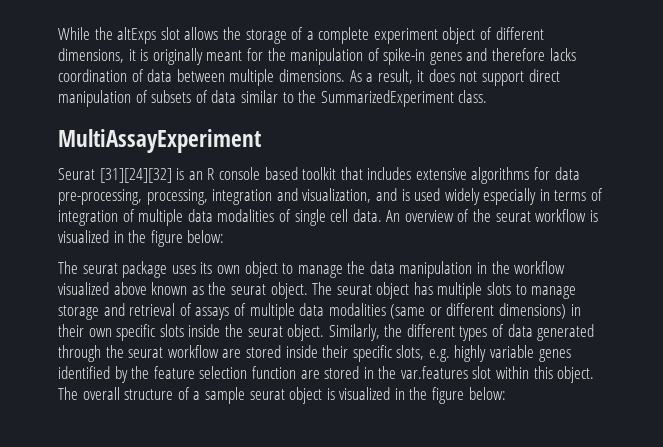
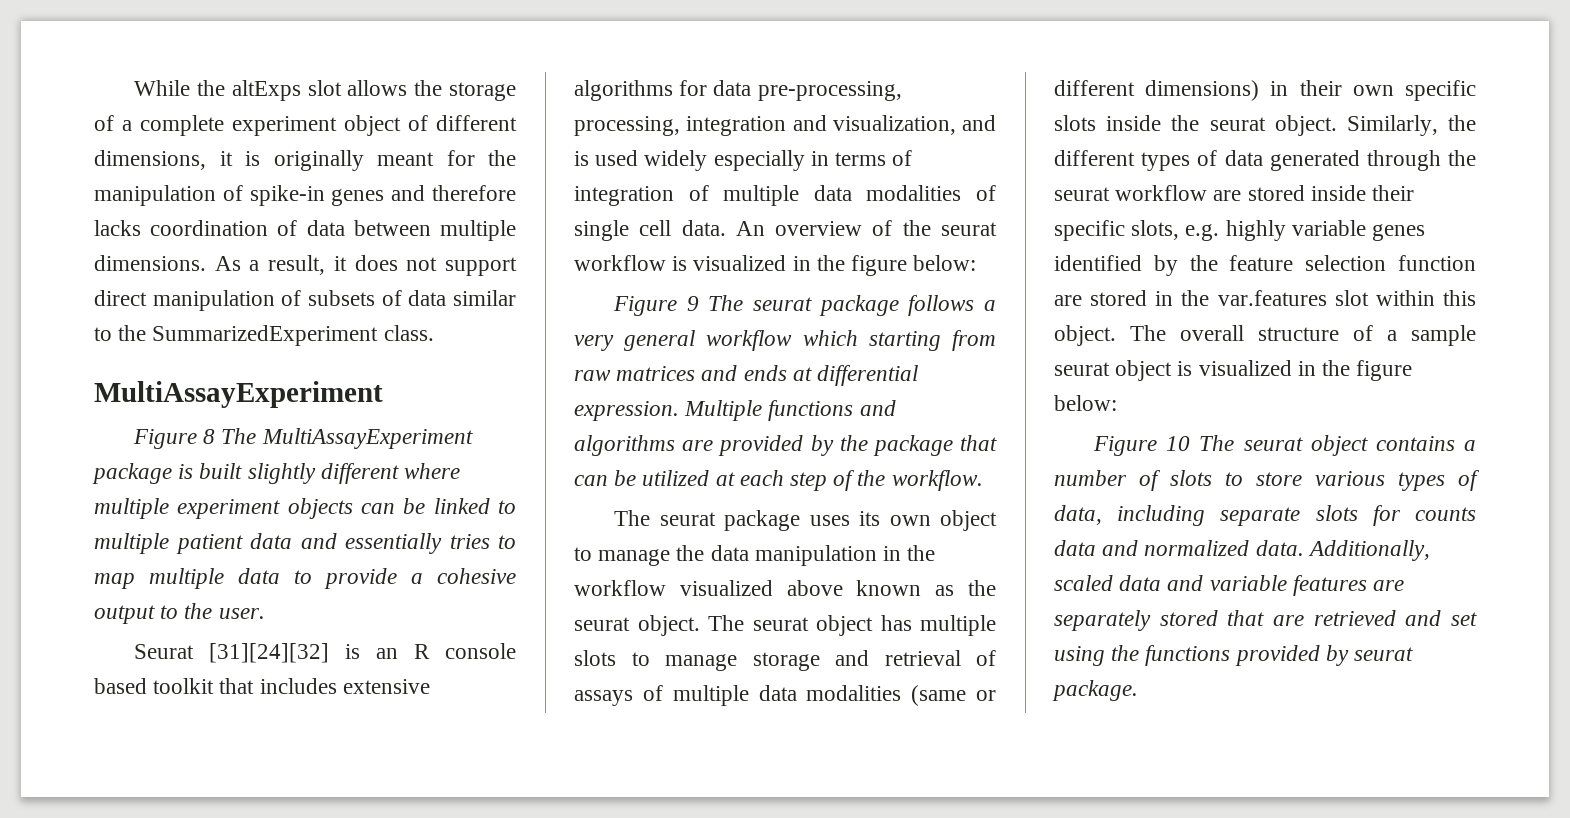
(261, 141) none -> [133,428,473,449] [92,463,461,484] [94,498,516,519] [94,533,516,554] [94,568,516,589] [94,603,265,624] // Figure 8 The MultiAssayExperiment package is built slightly different where multiple experiment objects can be linked to multiple patient data and essentially tries to map multiple data to provide a cohesive output to the user.
(225, 236) none -> [613,295,996,316] [574,330,996,351] [574,365,919,386] [574,400,896,421] [574,435,997,456] [574,470,983,491] // Figure 9 The seurat package follows a very general workflow which starting from raw matrices and ends at differential expression. Multiple functions and algorithms are provided by the package that can be utilized at each step of the workflow.
(506, 393) none -> [1093,435,1476,456] [1054,470,1480,491] [1054,505,1476,526] [1054,540,1430,561] [1054,575,1405,596] [1054,610,1477,631] [1054,645,1414,666] [1052,680,1138,701] // Figure 10 The seurat object contains a number of slots to store various types of data, including separate slots for counts data and normalized data. Additionally, scaled data and variable features are separately stored that are retrieved and set using the functions provided by seurat package.

